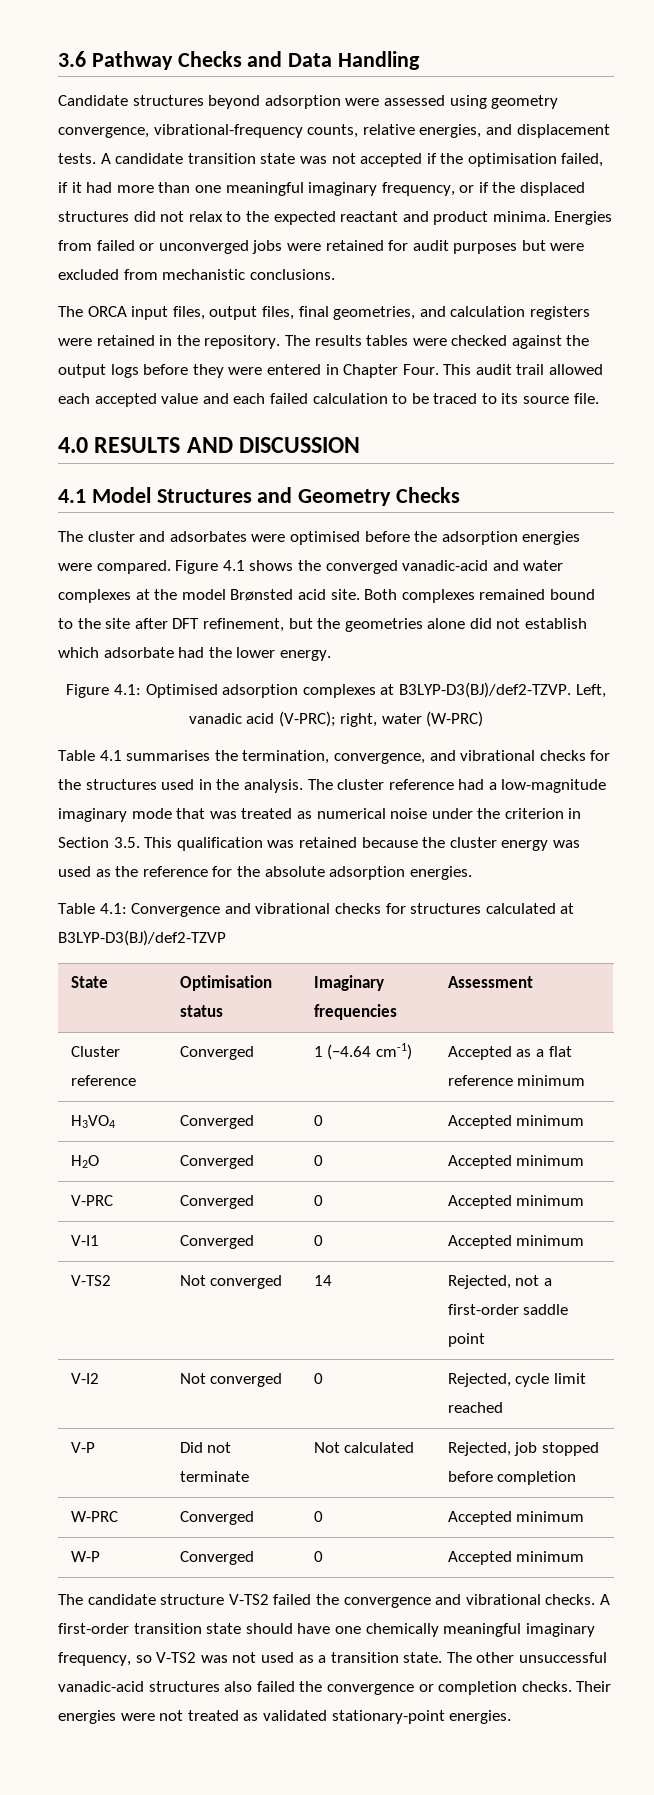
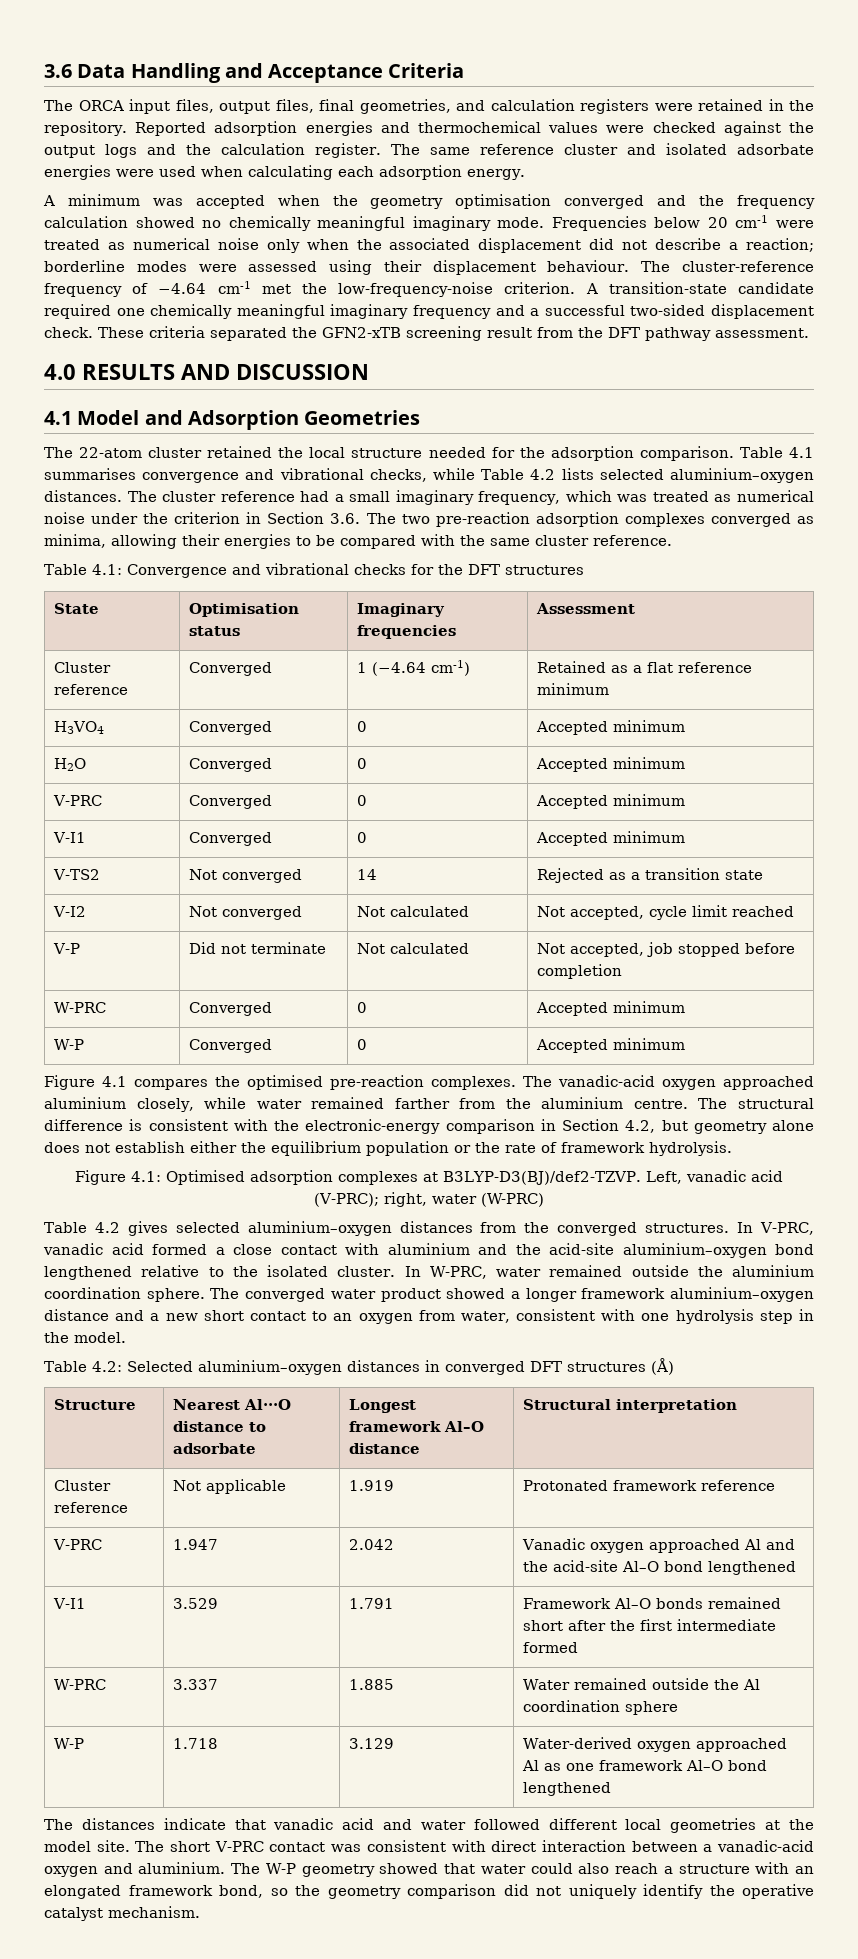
[91,51,283,70] Pathway Checks and -> (72, 71) none
[58,95,559,109] [58,124,610,138] [58,153,604,167] [58,182,586,196] [58,211,613,225] [58,240,585,254] [58,269,335,280] // Candidate structures beyond adsorption were assessed using geometry convergence, vibrational-frequency counts, relative energies, and displacement tests. A candidate transition state was not accepted if the optimisation failed, if it had more than one meaningful imaginary frequency, or if the displaced structures did not relax to the expected reactant and product minima. Energies from failed or unconverged jobs were retained for audit purposes but were excluded from mechanistic conclusions. -> [224,63,465,83] and Acceptance Criteria
[284,335,409,346] The results tables -> [135,121,599,136] Reported adsorption energies and thermochemical values
[143,364,604,378] [58,393,599,407] before they were entered in Chapter Four. This audit trail allowed each accepted value and each failed calculation to be traced to its source file. -> [147,143,815,158] [44,165,525,180] [43,194,815,209] [44,215,814,231] [44,238,814,253] [44,260,815,275] [44,281,815,297] [44,304,815,319] [44,326,809,341] and the calculation register. The same reference cluster and isolated adsorbate energies were used when calculating each adsorption energy. // A minimum was accepted when the geometry optimisation converged and the frequency calculation showed no chemically meaningful imaginary mode. Frequencies below 20 cm-1 were treated as numerical noise only when the associated displacement did not describe a reaction; borderline modes were assessed using their displacement behaviour. The cluster-reference frequency of −4.64 cm-1 met the low-frequency-noise criterion. A transition-state candidate required one chemically meaningful imaginary frequency and a successful two-sided displacement check. These criteria separated the GFN2-xTB screening result from the DFT pathway assessment.
[156,487,461,506] [58,531,581,545] [58,560,564,574] [58,589,595,603] [58,618,588,632] [58,647,331,661] [66,682,606,698] [188,711,484,727] [58,750,611,764] [58,779,303,793] Structures and Geometry Checks // The cluster and adsorbates were optimised before the adsorption energies were compared. Figure 4.1 shows the converged vanadic-acid and water complexes at the model Brønsted acid site. Both complexes remained bound to the site after DFT refinement, but the geometries alone did not establish which adsorbate had the lower energy. // Figure 4.1: Optimised adsorption complexes at B3LYP-D3(BJ)/def2-TZVP. Left, vanadic acid (V-PRC); right, water (W-PRC) // Table 4.1 summarises the termination, convergence, and vibrational checks for the structures used in the analysis. -> [144,410,421,430] [44,446,814,461] [44,468,815,483] [44,490,122,502] and Adsorption Geometries // The 22-atom cluster retained the local structure needed for the adsorption comparison. Table 4.1 summarises convergence and vibrational checks, while Table 4.2 lists selected aluminium–oxygen distances.
[501,779,607,793] [58,808,206,822] low-magnitude imaginary mode that -> [349,490,612,505] small imaginary frequency, which
[113,837,580,851] [58,866,472,880] 3.5. This qualification was retained because the cluster energy was used as the reference for the absolute adsorption energies. -> [330,512,815,527] [44,534,672,549] 3.6. The two pre-reaction adsorption complexes converged as minima, allowing their energies to be compared with the same cluster reference.
[410,903,575,914] [58,930,226,946] structures calculated at B3LYP-D3(BJ)/def2-TZVP -> [437,564,584,575] the DFT structures
[447,1046,512,1060] Accepted -> [536,661,606,673] Retained
[447,1275,552,1289] [447,1304,569,1315] [447,1333,485,1347] Rejected, not a first-order saddle point -> [536,868,763,883] Rejected as a transition state
[313,1373,323,1384] [447,1373,511,1387] 0 | Rejected, -> [356,906,469,917] [536,906,644,920] Not calculated | Not accepted,
[447,1442,511,1456] Rejected, -> [536,943,644,957] Not accepted,
[58,1594,610,1608] [58,1623,595,1637] [58,1652,608,1666] [58,1681,612,1695] [58,1710,512,1724] The candidate structure V-TS2 failed the convergence and vibrational checks. A first-order transition state should have one chemically meaningful imaginary frequency, so V-TS2 was not used as a transition state. The other unsuccessful vanadic-acid structures also failed the convergence or completion checks. Their energies were not treated as validated stationary-point energies. -> [44,1075,814,1090] [44,1097,814,1112] [44,1119,814,1134] [44,1141,732,1156] [75,1170,783,1185] [313,1192,545,1207] [44,1221,815,1236] [43,1243,814,1258] [44,1265,814,1280] [44,1287,814,1302] [44,1309,814,1324] [44,1332,126,1343] [44,1358,674,1375] [53,1399,136,1410] [172,1399,291,1410] [172,1421,266,1432] [172,1443,256,1454] [348,1399,416,1413] [348,1421,484,1432] [348,1443,420,1454] [522,1399,737,1413] [53,1480,111,1491] [53,1502,128,1513] [172,1479,286,1494] [348,1480,394,1491] [522,1480,775,1491] [52,1539,102,1550] [172,1539,218,1550] [348,1539,394,1550] [521,1538,795,1553] [522,1560,796,1575] [52,1598,86,1609] [172,1598,218,1609] [348,1598,394,1609] [522,1597,781,1609] [522,1619,776,1631] [522,1642,578,1653] [53,1679,106,1690] [172,1679,218,1690] [348,1679,394,1690] [522,1678,760,1690] [522,1700,678,1715] [53,1738,84,1749] [172,1738,218,1749] [348,1738,394,1749] [522,1737,787,1752] [521,1760,767,1771] [522,1782,611,1796] [44,1818,814,1833] [44,1840,815,1852] [44,1862,814,1877] [44,1884,814,1899] [44,1906,200,1921] Figure 4.1 compares the optimised pre-reaction complexes. The vanadic-acid oxygen approached aluminium closely, while water remained farther from the aluminium centre. The structural difference is consistent with the electronic-energy comparison in Section 4.2, but geometry alone does not establish either the equilibrium population or the rate of framework hydrolysis. // Figure 4.1: Optimised adsorption complexes at B3LYP-D3(BJ)/def2-TZVP. Left, vanadic acid (V-PRC); right, water (W-PRC) // Table 4.2 gives selected aluminium–oxygen distances from the converged structures. In V-PRC, vanadic acid formed a close contact with aluminium and the acid-site aluminium–oxygen bond lengthened relative to the isolated cluster. In W-PRC, water remained outside the aluminium coordination sphere. The converged water product showed a longer framework aluminium–oxygen distance and a new short contact to an oxygen from water, consistent with one hydrolysis step in the model. // Table 4.2: Selected aluminium–oxygen distances in converged DFT structures (Å) // Structure | Nearest Al···O distance to adsorbate | Longest framework Al–O distance | Structural interpretation // Cluster reference | Not applicable | 1.919 | Protonated framework reference // V-PRC | 1.947 | 2.042 | Vanadic oxygen approached Al and the acid-site Al–O bond lengthened // V-I1 | 3.529 | 1.791 | Framework Al–O bonds remained short after the first intermediate formed // W-PRC | 3.337 | 1.885 | Water remained outside the Al coordination sphere // W-P | 1.718 | 3.129 | Water-derived oxygen approached Al as one framework Al–O bond lengthened // The distances indicate that vanadic acid and water followed different local geometries at the model site. The short V-PRC contact was consistent with direct interaction between a vanadic-acid oxygen and aluminium. The W-P geometry showed that water could also reach a structure with an elongated framework bond, so the geometry comparison did not uniquely identify the operative catalyst mechanism.

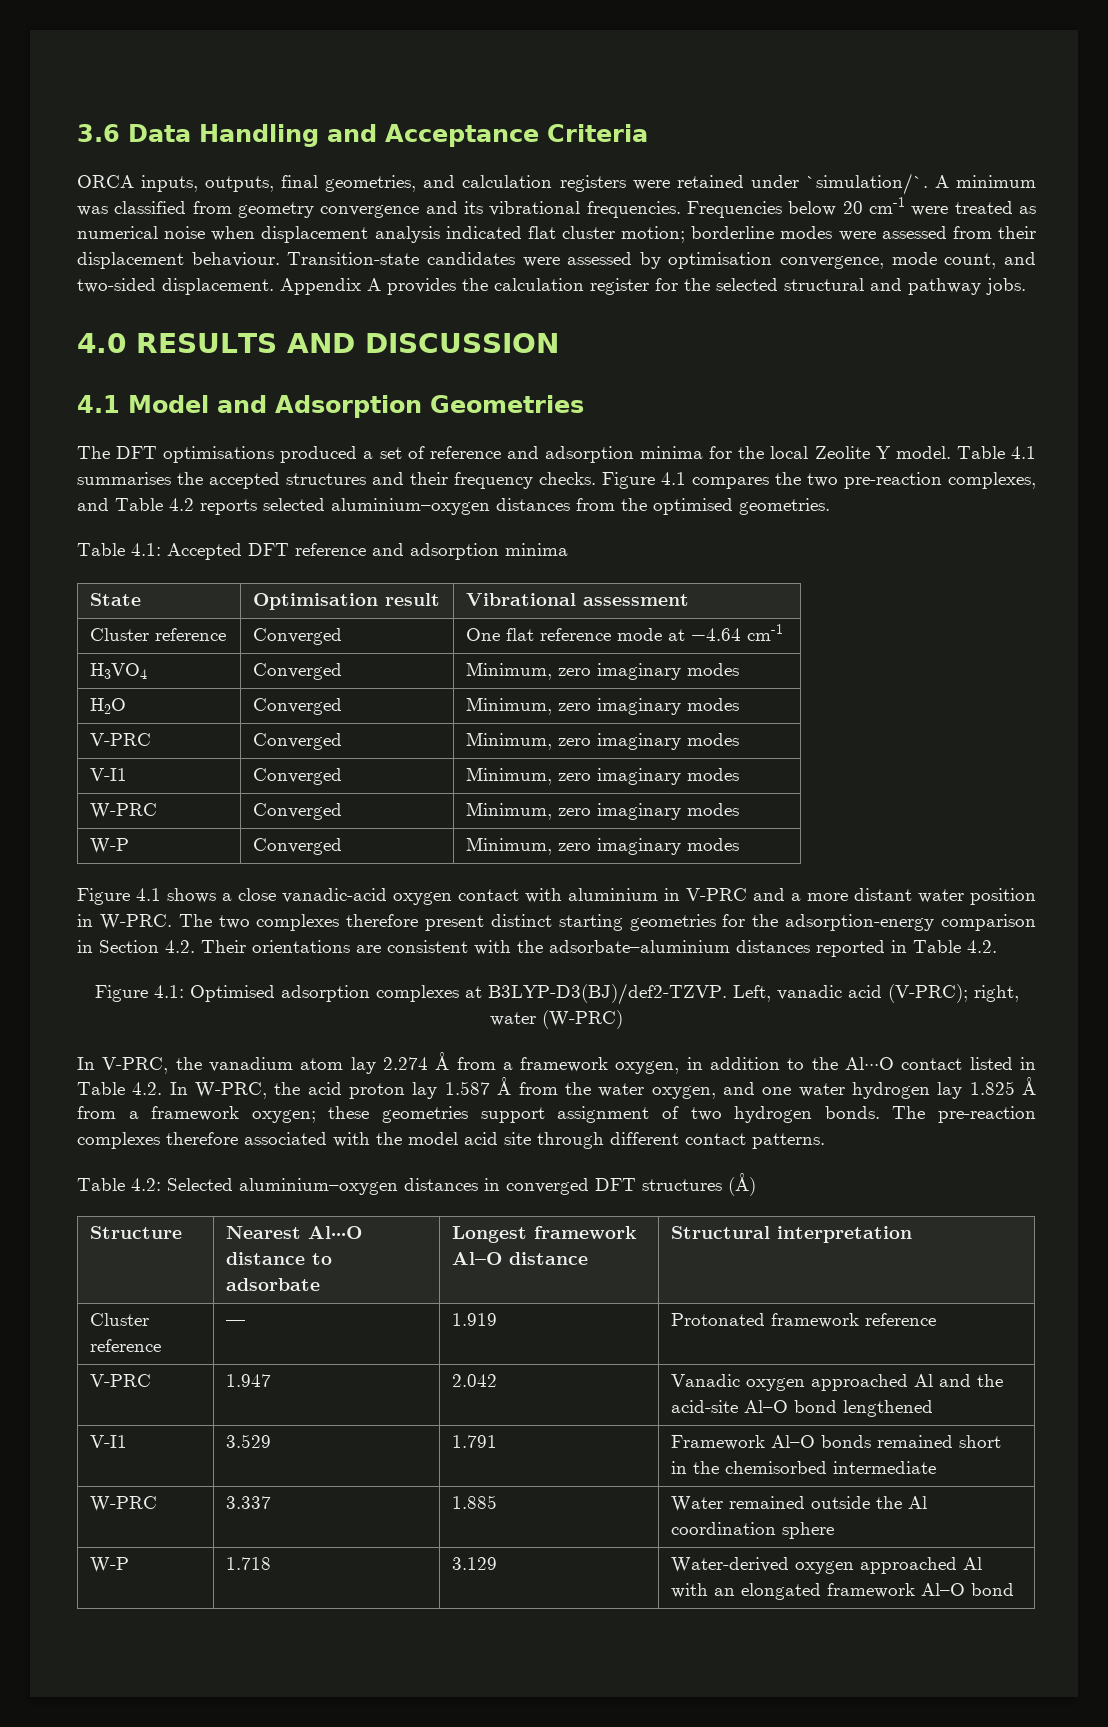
[44,99,314,114] The ORCA input files, output files, -> [77,175,275,192] ORCA inputs, outputs,
[768,99,814,111] [44,121,815,136] [44,143,815,158] [44,165,525,180] [43,194,815,209] [44,216,545,231] in the repository. Reported adsorption energies and thermochemical values were checked against the output logs and the calculation register. The same reference cluster and isolated adsorbate energies were used when calculating each adsorption energy. // A minimum was accepted when the geometry optimisation converged and the frequency calculation showed no chemically meaningful imaginary mode. -> [750,173,1036,195] [77,201,681,218] under `simulation/`. A minimum was classified from geometry convergence and its vibrational frequencies.
[266,238,814,253] only when the associated displacement did not describe a reaction; -> [211,226,686,243] when displacement analysis indicated flat cluster motion;
[329,260,373,275] using -> [952,226,992,239] from
[641,261,815,272] [44,281,815,297] [44,304,815,319] [44,326,809,341] The cluster-reference frequency of −4.64 cm-1 met the low-frequency-noise criterion. A transition-state candidate required one chemically meaningful imaginary frequency and a successful two-sided displacement check. These criteria separated the GFN2-xTB screening result from the DFT pathway assessment. -> [287,252,1036,269] [77,278,1026,295] Transition-state candidates were assessed by optimisation convergence, mode count, and two-sided displacement. Appendix A provides the calculation register for the selected structural and pathway jobs.
[79,446,814,461] [44,468,815,483] [44,490,814,505] [44,512,815,527] [44,534,672,549] [44,563,584,578] [53,603,99,614] [188,603,299,617] [188,626,240,636] [356,603,445,617] [356,625,456,639] [535,603,635,614] [53,662,111,673] [53,684,128,695] [188,662,272,676] [356,660,470,676] [536,661,752,673] [536,683,609,695] [53,721,104,734] [188,721,272,735] [356,721,367,732] [535,720,685,735] [53,758,86,771] [188,758,272,772] [356,758,367,769] [535,757,685,772] [52,795,102,806] [188,795,272,809] [356,795,367,806] [535,794,685,809] [52,832,86,843] [188,832,272,846] [356,832,367,843] [535,831,685,846] [52,869,100,880] [188,869,302,883] [356,869,377,880] [536,868,763,883] [52,906,86,917] [188,906,302,920] [356,906,469,917] [536,905,794,920] [52,943,80,954] [188,942,326,954] [356,943,469,954] [536,942,795,957] [536,964,622,979] [53,1002,106,1013] [188,1002,272,1016] [356,1002,367,1013] [535,1001,685,1016] [53,1039,84,1050] [188,1039,272,1053] [356,1039,367,1050] [535,1038,685,1053] [44,1075,814,1090] [44,1097,814,1112] [44,1119,814,1134] [44,1141,732,1156] 22-atom cluster retained the local structure needed for the adsorption comparison. Table 4.1 summarises convergence and vibrational checks, while Table 4.2 lists selected aluminium–oxygen distances. The cluster reference had a small imaginary frequency, which was treated as numerical noise under the criterion in Section 3.6. The two pre-reaction adsorption complexes converged as minima, allowing their energies to be compared with the same cluster reference. // Table 4.1: Convergence and vibrational checks for the DFT structures // State | Optimisation status | Imaginary frequencies | Assessment // Cluster reference | Converged | 1 (−4.64 cm-1) | Retained as a flat reference minimum // H3VO4 | Converged | 0 | Accepted minimum // H2O | Converged | 0 | Accepted minimum // V-PRC | Converged | 0 | Accepted minimum // V-I1 | Converged | 0 | Accepted minimum // V-TS2 | Not converged | 14 | Rejected as a transition state // V-I2 | Not converged | Not calculated | Not accepted, cycle limit reached // V-P | Did not terminate | Not calculated | Not accepted, job stopped before completion // W-PRC | Converged | 0 | Accepted minimum // W-P | Converged | 0 | Accepted minimum // Figure 4.1 compares the optimised pre-reaction complexes. The vanadic-acid oxygen approached aluminium closely, while water remained farther from the aluminium centre. The structural difference is consistent with the electronic-energy comparison in Section 4.2, but geometry alone does not establish either the equilibrium population or the rate of framework hydrolysis. -> [116,446,1036,463] [77,472,1036,489] [77,498,830,515] [77,543,568,560] [89,593,141,606] [252,593,440,610] [465,593,689,606] [89,628,226,641] [252,628,342,645] [465,624,783,641] [89,663,147,679] [252,663,342,680] [465,662,739,680] [89,698,126,714] [252,698,342,715] [465,697,739,715] [89,733,151,746] [252,733,342,750] [465,732,739,750] [89,768,127,781] [252,768,342,785] [465,767,739,785] [89,803,157,819] [252,803,342,820] [465,802,739,820] [89,838,129,854] [252,838,342,855] [465,837,739,855] [77,888,1036,905] [77,914,1036,931] [77,940,997,957] DFT optimisations produced a set of reference and adsorption minima for the local Zeolite Y model. Table 4.1 summarises the accepted structures and their frequency checks. Figure 4.1 compares the two pre-reaction complexes, and Table 4.2 reports selected aluminium–oxygen distances from the optimised geometries. // Table 4.1: Accepted DFT reference and adsorption minima // State | Optimisation result | Vibrational assessment // Cluster reference | Converged | One flat reference mode at −4.64 cm-1 // H3VO4 | Converged | Minimum, zero imaginary modes // H2O | Converged | Minimum, zero imaginary modes // V-PRC | Converged | Minimum, zero imaginary modes // V-I1 | Converged | Minimum, zero imaginary modes // W-PRC | Converged | Minimum, zero imaginary modes // W-P | Converged | Minimum, zero imaginary modes // Figure 4.1 shows a close vanadic-acid oxygen contact with aluminium in V-PRC and a more distant water position in W-PRC. The two complexes therefore present distinct starting geometries for the adsorption-energy comparison in Section 4.2. Their orientations are consistent with the adsorbate–aluminium distances reported in Table 4.2.
[44,1221,815,1236] [43,1243,814,1258] [44,1265,814,1280] [44,1287,814,1302] [44,1309,814,1324] [44,1332,126,1343] Table 4.2 gives selected aluminium–oxygen distances from the converged structures. In V-PRC, vanadic acid formed a close contact with aluminium and the acid-site aluminium–oxygen bond lengthened relative to the isolated cluster. In W-PRC, water remained outside the aluminium coordination sphere. The converged water product showed a longer framework aluminium–oxygen distance and a new short contact to an oxygen from water, consistent with one hydrolysis step in the model. -> [77,1052,1036,1074] [77,1077,1037,1099] [77,1106,1037,1123] [77,1132,825,1149] In V-PRC, the vanadium atom lay 2.274 Å from a framework oxygen, in addition to the Al···O contact listed in Table 4.2. In W-PRC, the acid proton lay 1.587 Å from the water oxygen, and one water hydrogen lay 1.825 Å from a framework oxygen; these geometries support assignment of two hydrogen bonds. The pre-reaction complexes therefore associated with the model acid site through different contact patterns.
[172,1479,286,1494] Not applicable -> [225,1320,245,1326] —
[567,1619,672,1631] after the first -> [670,1461,827,1474] in the chemisorbed
[522,1642,578,1653] formed -> (936, 1467) none
[543,1760,767,1771] [522,1782,611,1796] [44,1818,814,1833] [44,1840,815,1852] [44,1862,814,1877] [44,1884,814,1899] [44,1906,200,1921] as one framework Al–O bond lengthened // The distances indicate that vanadic acid and water followed different local geometries at the model site. The short V-PRC contact was consistent with direct interaction between a vanadic-acid oxygen and aluminium. The W-P geometry showed that water could also reach a structure with an elongated framework bond, so the geometry comparison did not uniquely identify the operative catalyst mechanism. -> [670,1583,1014,1600] with an elongated framework Al–O bond

